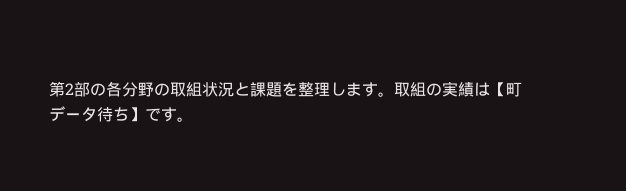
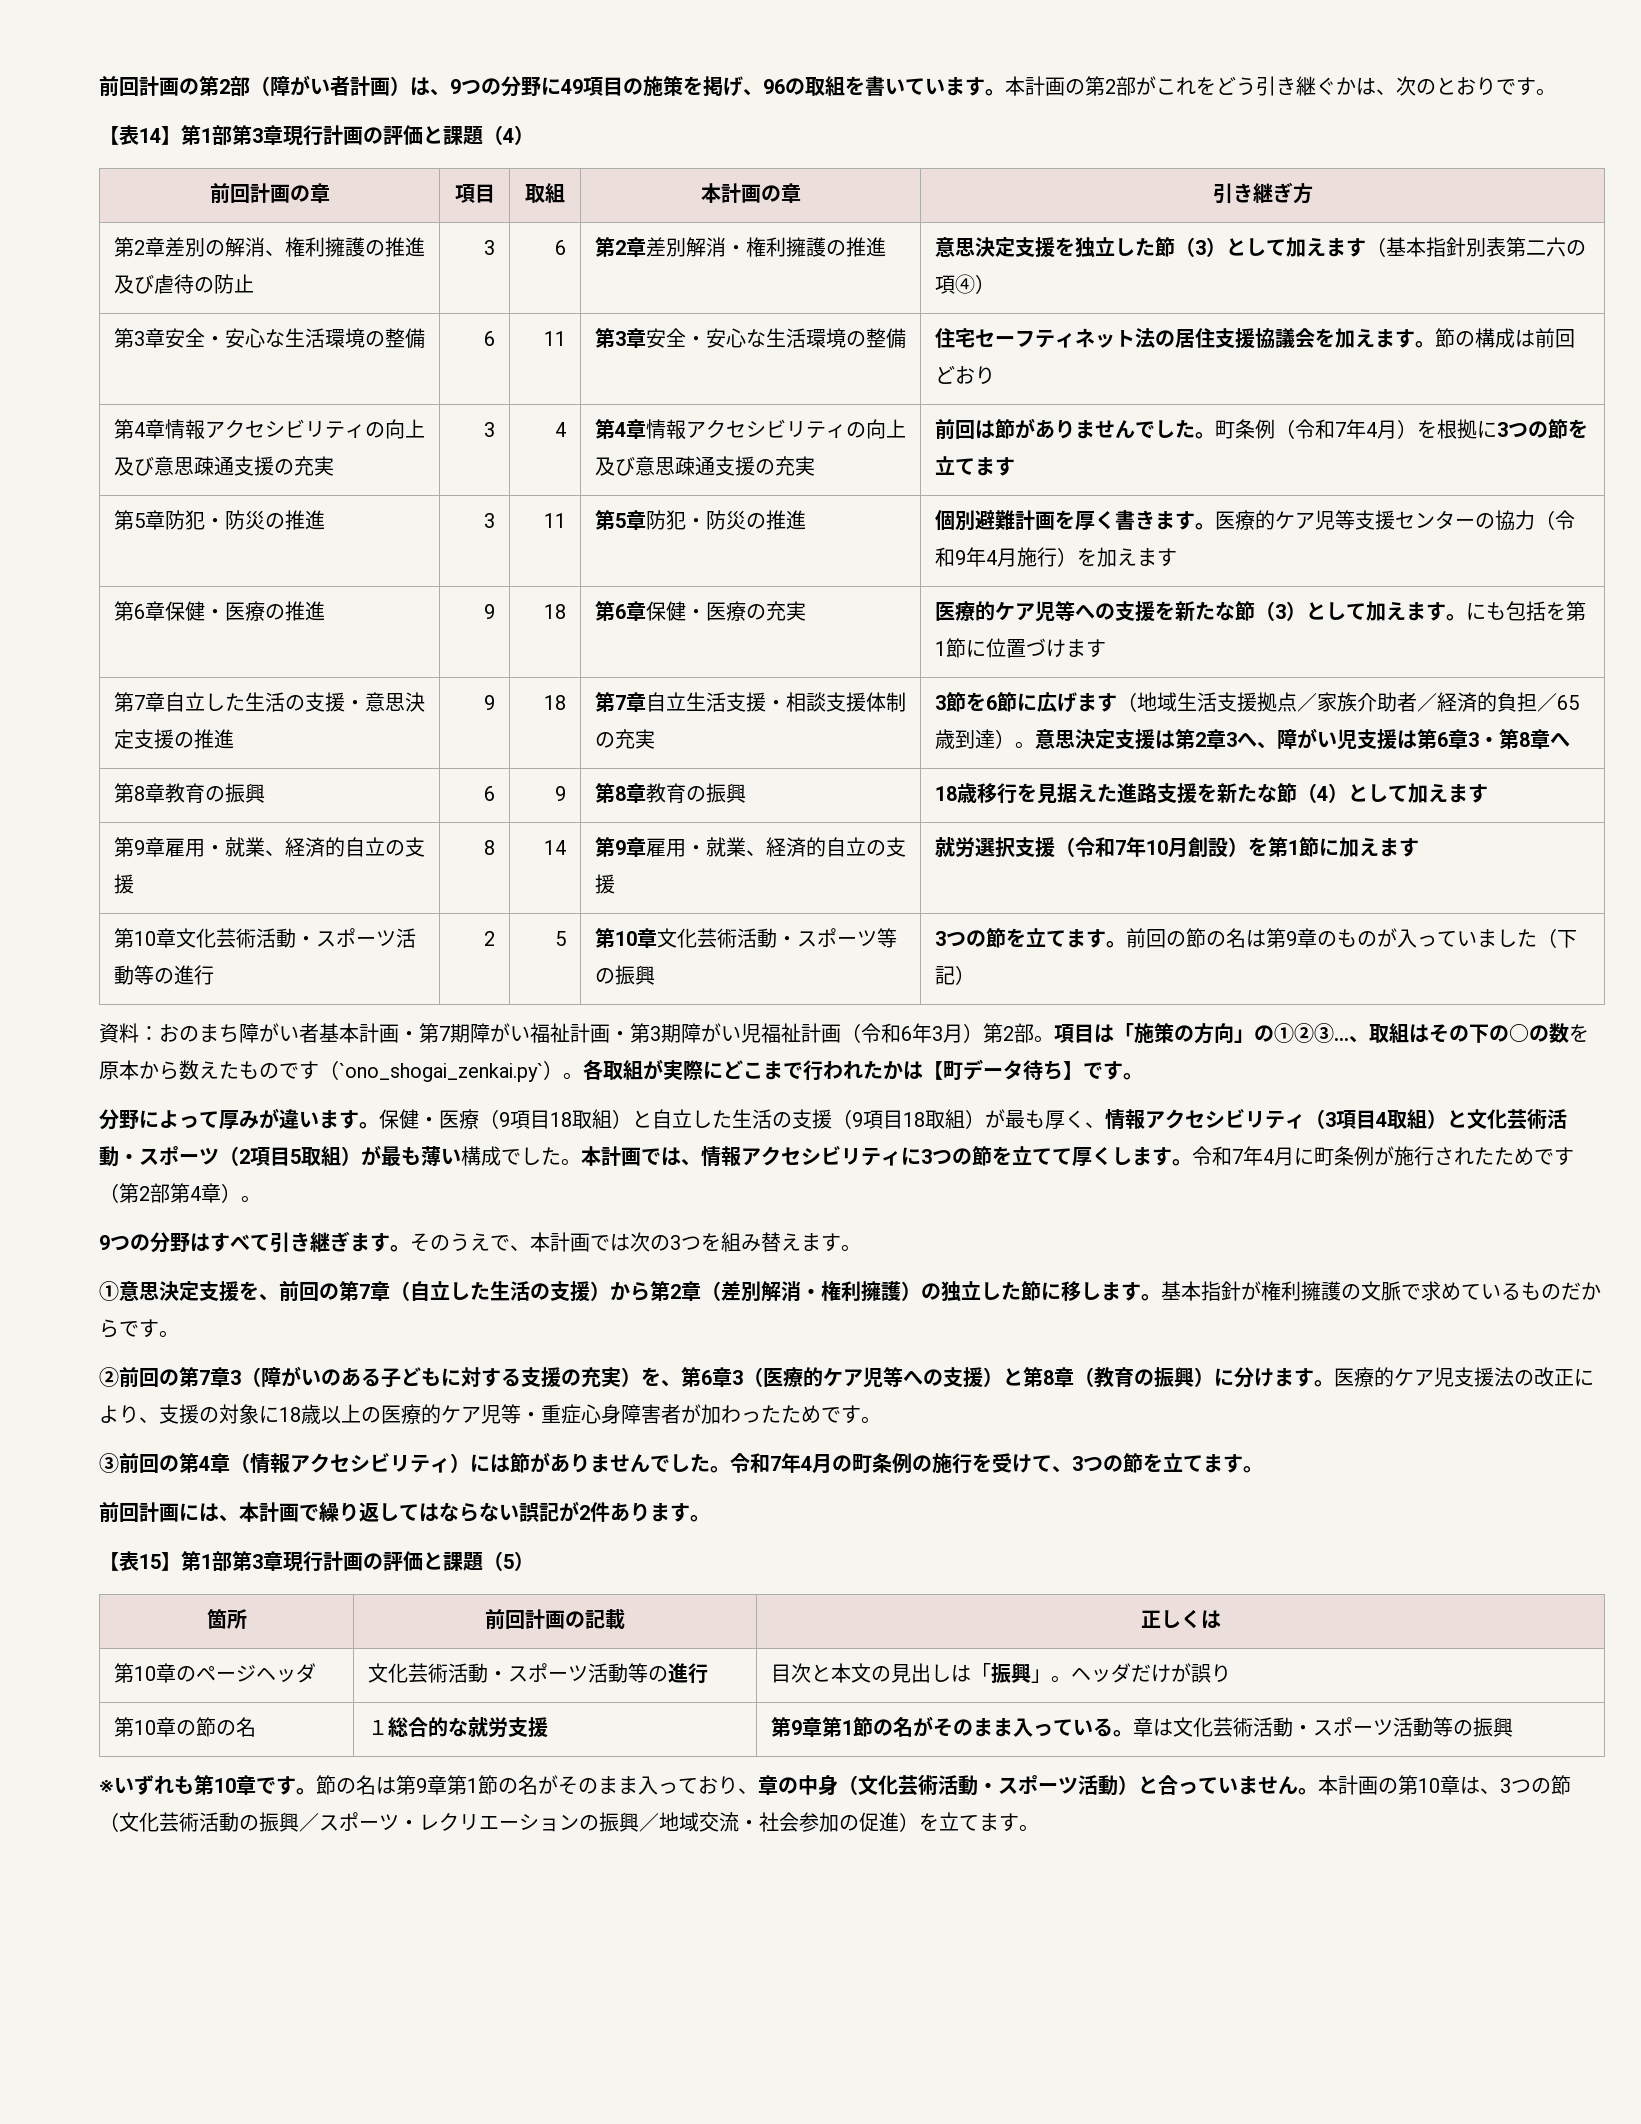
[49,81,474,97] 第2部の各分野の取組状況と課題を整理します。取組の実績 -> [99,75,1556,97] [99,125,534,146] [209,183,330,204] [454,184,495,203] [525,183,565,203] [700,183,801,203] [1212,182,1313,204] [113,237,425,257] [113,274,254,294] [484,240,496,255] [555,240,567,255] [594,237,886,257] [934,237,1586,258] [934,274,995,294] [113,328,425,349] [484,331,496,346] [544,331,567,346] [594,328,906,349] [934,328,1575,349] [934,365,995,385] [113,419,425,440] [113,456,334,476] [484,422,496,437] [555,422,567,437] [594,419,906,440] [594,456,815,476] [934,418,1588,440] [934,456,1015,476] [113,510,325,530] [484,513,496,528] [544,513,567,528] [594,510,806,530] [934,510,1575,531] [934,547,1177,567] [113,601,325,621] [484,604,496,619] [544,604,567,619] [594,601,806,621] [934,601,1586,622] [934,638,1106,658] [113,692,425,712] [113,729,234,749] [484,695,496,710] [544,695,567,710] [594,692,906,712] [594,729,655,749] [934,692,1579,712] [934,728,1570,750] [113,783,265,803] [484,786,496,801] [555,786,567,801] [594,783,746,803] [934,783,1488,804] [113,837,425,857] [113,874,134,894] [484,840,496,855] [544,840,567,855] [594,837,906,857] [594,874,615,894] [934,837,1419,858] [113,928,416,948] [113,965,214,985] [484,931,496,946] [555,931,567,946] [594,928,897,948] [594,965,655,985] [934,928,1577,948] [934,965,975,985] [99,1023,1589,1044] [99,1059,903,1082] 前回計画の第2部（障がい者計画）は、9つの分野に49項目の施策を掲げ、96の取組を書いています。本計画の第2部がこれをどう引き継ぐかは、次のとおりです。 // 【表14】第1部第3章現行計画の評価と課題（4） // 前回計画の章 | 項目 | 取組 | 本計画の章 | 引き継ぎ方 // 第2章差別の解消、権利擁護の推進及び虐待の防止 | 3 | 6 | 第2章差別解消・権利擁護の推進 | 意思決定支援を独立した節（3）として加えます（基本指針別表第二六の項④） // 第3章安全・安心な生活環境の整備 | 6 | 11 | 第3章安全・安心な生活環境の整備 | 住宅セーフティネット法の居住支援協議会を加えます。節の構成は前回どおり // 第4章情報アクセシビリティの向上及び意思疎通支援の充実 | 3 | 4 | 第4章情報アクセシビリティの向上及び意思疎通支援の充実 | 前回は節がありませんでした。町条例（令和7年4月）を根拠に3つの節を立てます // 第5章防犯・防災の推進 | 3 | 11 | 第5章防犯・防災の推進 | 個別避難計画を厚く書きます。医療的ケア児等支援センターの協力（令和9年4月施行）を加えます // 第6章保健・医療の推進 | 9 | 18 | 第6章保健・医療の充実 | 医療的ケア児等への支援を新たな節（3）として加えます。にも包括を第1節に位置づけます // 第7章自立した生活の支援・意思決定支援の推進 | 9 | 18 | 第7章自立生活支援・相談支援体制の充実 | 3節を6節に広げます（地域生活支援拠点／家族介助者／経済的負担／65歳到達）。意思決定支援は第2章3へ、障がい児支援は第6章3・第8章へ // 第8章教育の振興 | 6 | 9 | 第8章教育の振興 | 18歳移行を見据えた進路支援を新たな節（4）として加えます // 第9章雇用・就業、経済的自立の支援 | 8 | 14 | 第9章雇用・就業、経済的自立の支援 | 就労選択支援（令和7年10月創設）を第1節に加えます // 第10章文化芸術活動・スポーツ活動等の進行 | 2 | 5 | 第10章文化芸術活動・スポーツ等の振興 | 3つの節を立てます。前回の節の名は第9章のものが入っていました（下記） // 資料：おのまち障がい者基本計画・第7期障がい福祉計画・第3期障がい児福祉計画（令和6年3月）第2部。項目は「施策の方向」の①②③…、取組はその下の○の数を原本から数えたものです（`ono_shogai_zenkai.py`）。各取組が実際にどこまで行われたか
(193, 119) none -> [99,1108,1567,1130] [99,1145,1574,1167] [99,1183,261,1203] [99,1231,861,1253] [99,1281,1601,1302] [99,1319,179,1338] [99,1366,1594,1388] [99,1404,881,1424] [99,1452,1263,1474] [99,1501,710,1523] [99,1551,534,1572] [206,1609,247,1629] [485,1609,625,1630] [1140,1610,1221,1629] [113,1663,316,1683] [367,1663,708,1684] [770,1663,1231,1683] [113,1717,256,1737] [367,1717,548,1738] [770,1716,1513,1737] [99,1774,1571,1796] [99,1812,1039,1832] // 分野によって厚みが違います。保健・医療（9項目18取組）と自立した生活の支援（9項目18取組）が最も厚く、情報アクセシビリティ（3項目4取組）と文化芸術活動・スポーツ（2項目5取組）が最も薄い構成でした。本計画では、情報アクセシビリティに3つの節を立てて厚くします。令和7年4月に町条例が施行されたためです（第2部第4章）。 // 9つの分野はすべて引き継ぎます。そのうえで、本計画では次の3つを組み替えます。 // ①意思決定支援を、前回の第7章（自立した生活の支援）から第2章（差別解消・権利擁護）の独立した節に移します。基本指針が権利擁護の文脈で求めているものだからです。 // ②前回の第7章3（障がいのある子どもに対する支援の充実）を、第6章3（医療的ケア児等への支援）と第8章（教育の振興）に分けます。医療的ケア児支援法の改正により、支援の対象に18歳以上の医療的ケア児等・重症心身障害者が加わったためです。 // ③前回の第4章（情報アクセシビリティ）には節がありませんでした。令和7年4月の町条例の施行を受けて、3つの節を立てます。 // 前回計画には、本計画で繰り返してはならない誤記が2件あります。 // 【表15】第1部第3章現行計画の評価と課題（5） // 箇所 | 前回計画の記載 | 正しくは // 第10章のページヘッダ | 文化芸術活動・スポーツ活動等の進行 | 目次と本文の見出しは「振興」。ヘッダだけが誤り // 第10章の節の名 | １総合的な就労支援 | 第9章第1節の名がそのまま入っている。章は文化芸術活動・スポーツ活動等の振興 // ※いずれも第10章です。節の名は第9章第1節の名がそのまま入っており、章の中身（文化芸術活動・スポーツ活動）と合っていません。本計画の第10章は、3つの節（文化芸術活動の振興／スポーツ・レクリエーションの振興／地域交流・社会参加の促進）を立てます。

